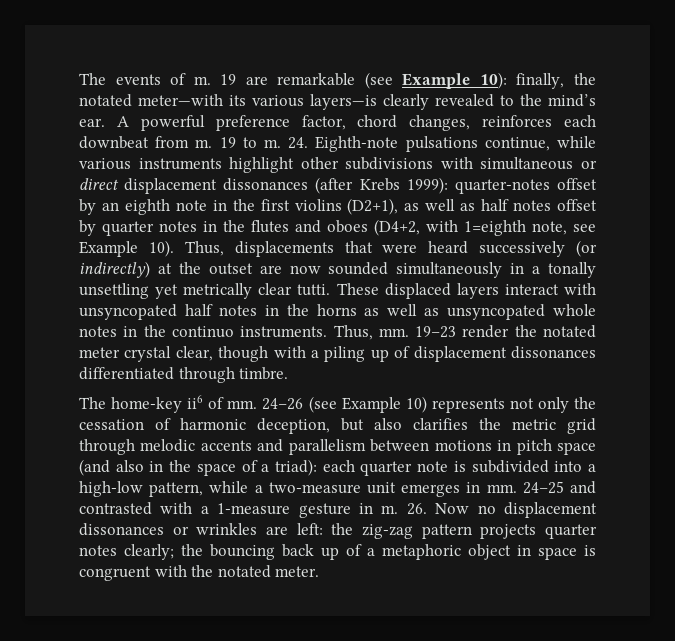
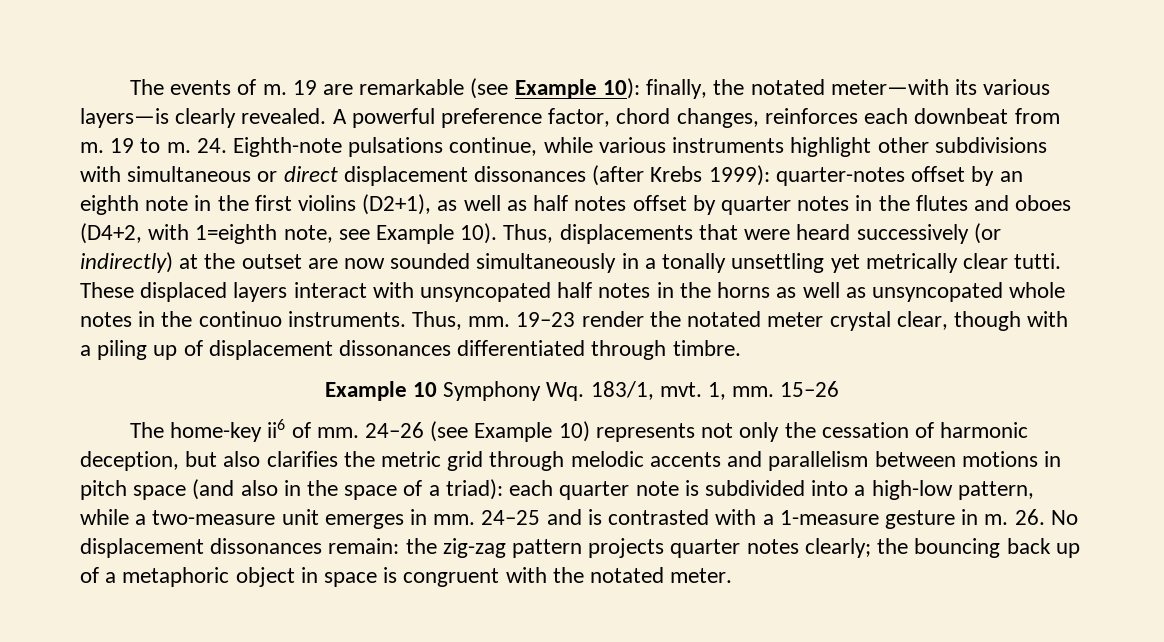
[435,94,596,107] [79,118,105,127] revealed to the mind’s ear. -> [241,108,327,124] revealed.
(289, 373) none -> [324,381,840,401] // Example 10 Symphony Wq. 183/1, mvt. 1, mm. 15–26
(596, 487) none -> [587,509,602,525] is
[435,502,597,518] [79,523,323,536] Now no displacement dissonances or wrinkles are left: -> [1050,510,1078,525] [80,538,400,558] No displacement dissonances remain:

